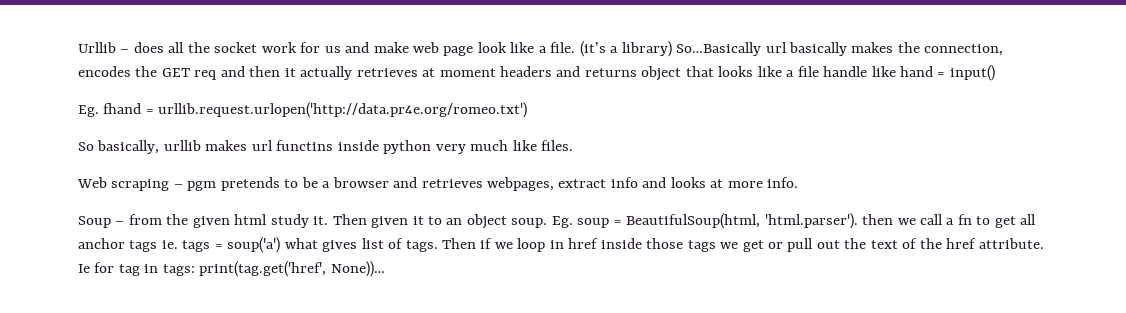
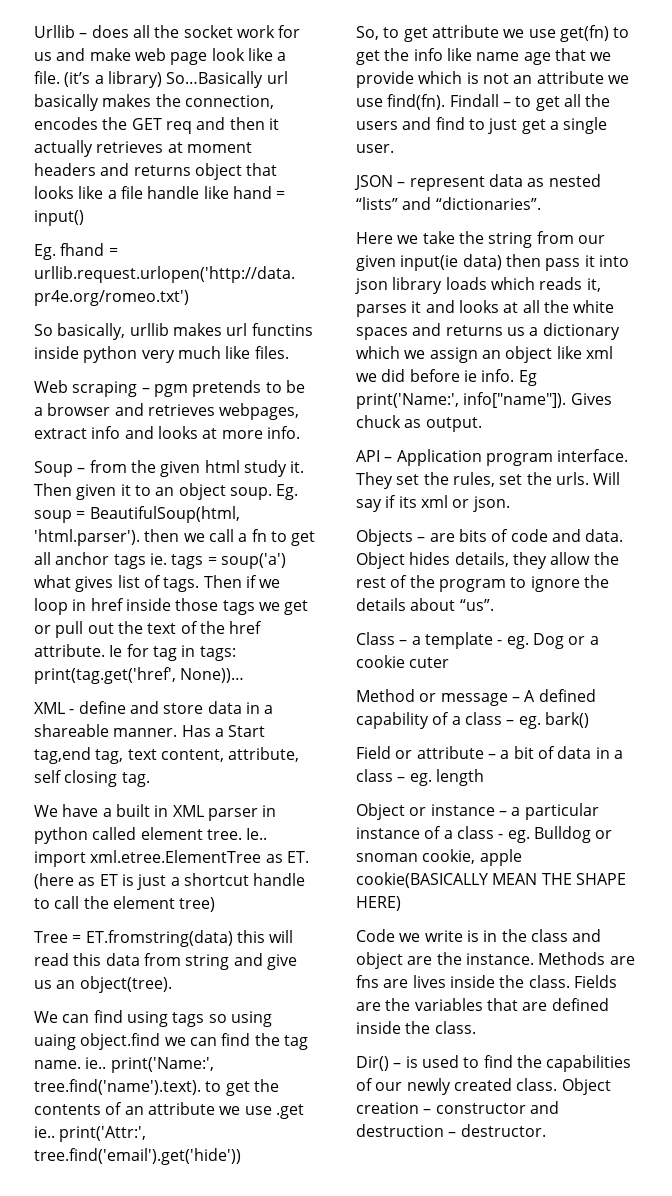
(385, 269) none -> [34,701,274,714] [34,724,266,737] [34,747,300,764] [34,770,150,787] [34,804,277,821] [34,827,268,844] [34,850,309,867] [34,873,306,890] [34,896,216,912] [34,930,294,947] [34,953,297,970] [34,976,172,993] [34,1010,272,1027] [34,1033,308,1050] [34,1057,214,1073] [34,1079,279,1096] [34,1102,304,1119] [34,1126,147,1142] [34,1148,241,1165] [356,25,630,42] [356,48,612,65] [356,71,629,88] [356,94,611,111] [356,117,608,134] [356,144,394,153] [354,174,601,191] [356,197,541,210] [356,231,605,248] [356,254,629,271] [355,277,601,294] [356,300,615,317] [356,323,620,340] [356,346,613,363] [356,369,537,386] [356,392,612,409] [356,415,482,432] [356,449,629,466] [356,472,621,489] [356,495,510,512] [356,529,624,546] [356,552,619,569] [356,575,609,592] [356,598,494,611] [356,632,599,649] [356,655,450,668] [356,689,596,706] [356,712,589,729] [356,746,623,759] [356,769,484,786] [356,803,599,820] [356,826,613,843] [356,849,522,866] [356,872,626,888] [356,896,401,911] [356,929,602,942] [356,952,635,969] [356,975,617,988] [356,998,609,1011] [356,1021,476,1034] [356,1055,632,1072] [356,1078,611,1095] [356,1101,559,1114] [356,1124,546,1137] // XML - define and store data in a shareable manner. Has a Start tag,end tag, text content, attribute, self closing tag. // We have a built in XML parser in python called element tree. Ie.. import xml.etree.ElementTree as ET. (here as ET is just a shortcut handle to call the element tree) // Tree = ET.fromstring(data) this will read this data from string and give us an object(tree). // We can find using tags so using uaing object.find we can find the tag name. ie.. print('Name:', tree.find('name').text). to get the contents of an attribute we use .get ie.. print('Attr:', tree.find('email').get('hide')) // So, to get attribute we use get(fn) to get the info like name age that we provide which is not an attribute we use find(fn). Findall – to get all the users and find to just get a single user. // JSON – represent data as nested “lists” and “dictionaries”. // Here we take the string from our given input(ie data) then pass it into json library loads which reads it, parses it and looks at all the white spaces and returns us a dictionary which we assign an object like xml we did before ie info. Eg print('Name:', info["name"]). Gives chuck as output. // API – Application program interface. They set the rules, set the urls. Will say if its xml or json. // Objects – are bits of code and data. Object hides details, they allow the rest of the program to ignore the details about “us”. // Class – a template - eg. Dog or a cookie cuter // Method or message – A defined capability of a class – eg. bark() // Field or attribute – a bit of data in a class – eg. length // Object or instance – a particular instance of a class - eg. Bulldog or snoman cookie, apple cookie(BASICALLY MEAN THE SHAPE HERE) // Code we write is in the class and object are the instance. Methods are fns are lives inside the class. Fields are the variables that are defined inside the class. // Dir() – is used to find the capabilities of our newly created class. Object creation – constructor and destruction – destructor.

